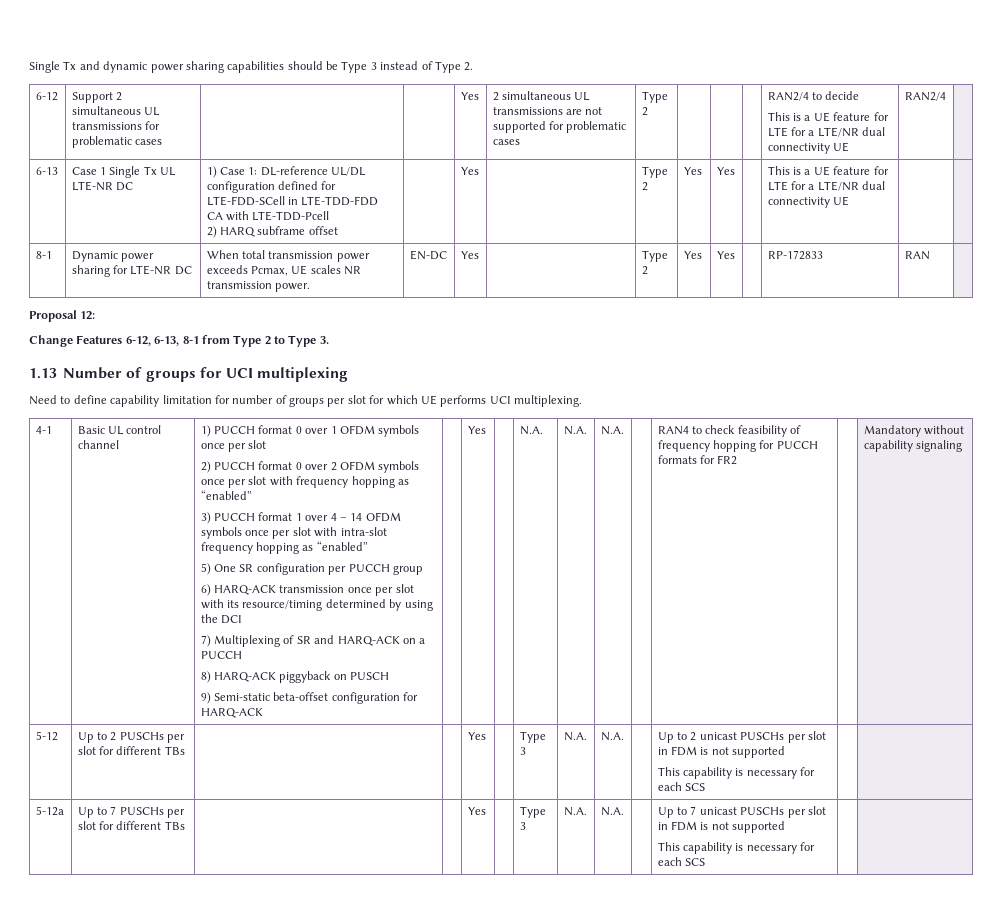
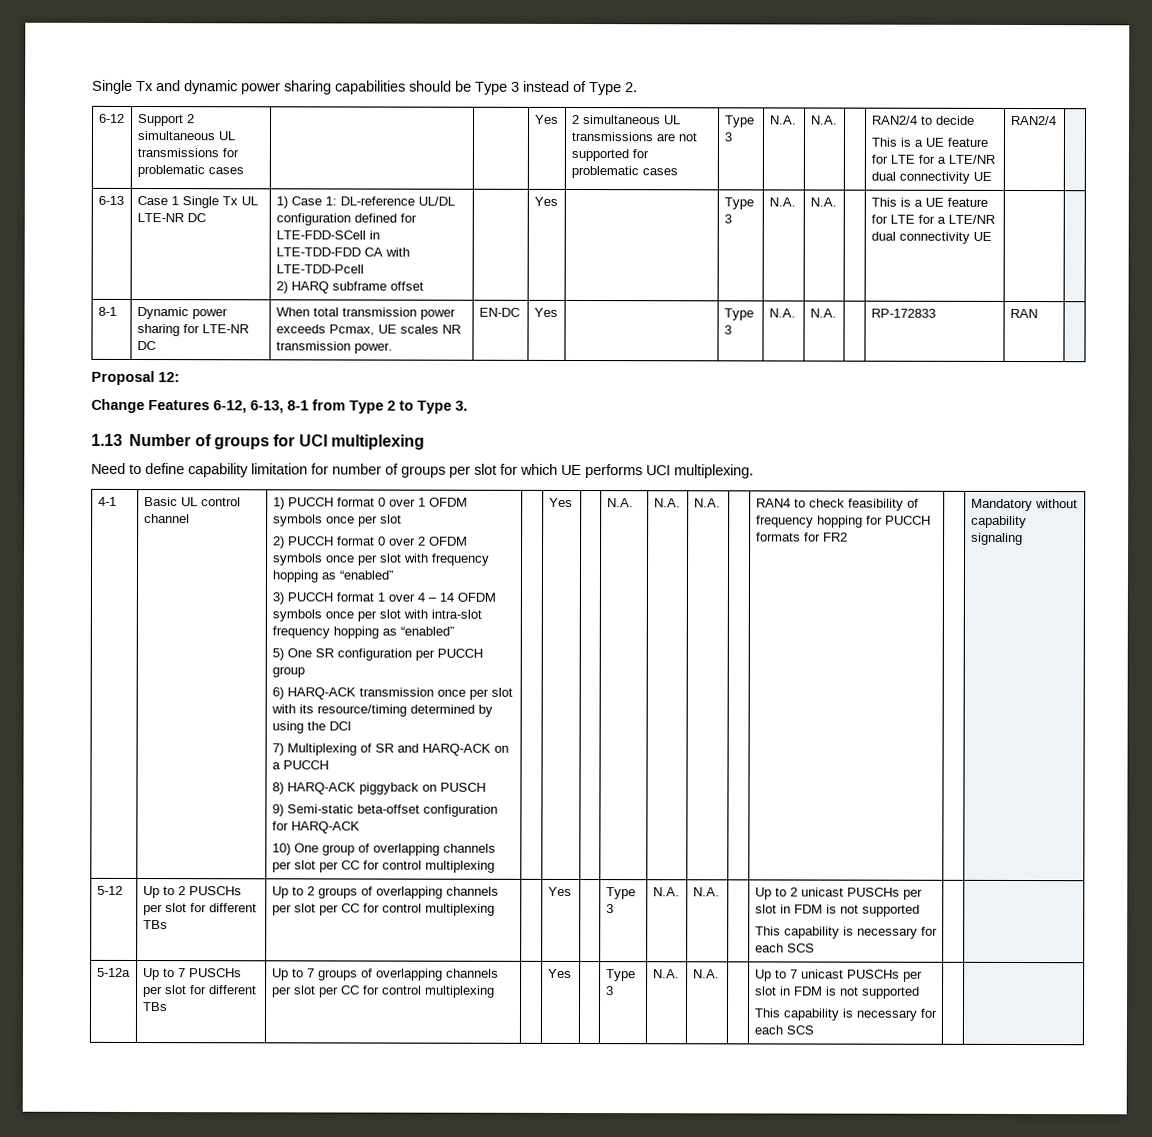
[641,107,648,116] 2 | | -> [723,132,732,142] [769,115,797,125] [810,115,838,125] 3 | N.A. | N.A.
[641,182,648,191] [683,167,702,175] [716,167,735,175] 2 | Yes | Yes -> [723,214,732,224] [768,197,796,207] [809,197,837,207] 3 | N.A. | N.A.
[641,266,648,275] [683,251,702,259] [716,251,735,259] 2 | Yes | Yes -> [723,325,732,335] [768,308,796,318] [809,308,837,318] 3 | N.A. | N.A.
(263, 713) none -> [271,843,496,856] [271,860,495,873] // 10) One group of overlapping channels per slot per CC for control multiplexing
(185, 750) none -> [271,886,499,899] [271,903,495,916] Up to 2 groups of overlapping channels per slot per CC for control multiplexing
(185, 825) none -> [271,968,499,981] [271,985,495,998] Up to 7 groups of overlapping channels per slot per CC for control multiplexing

